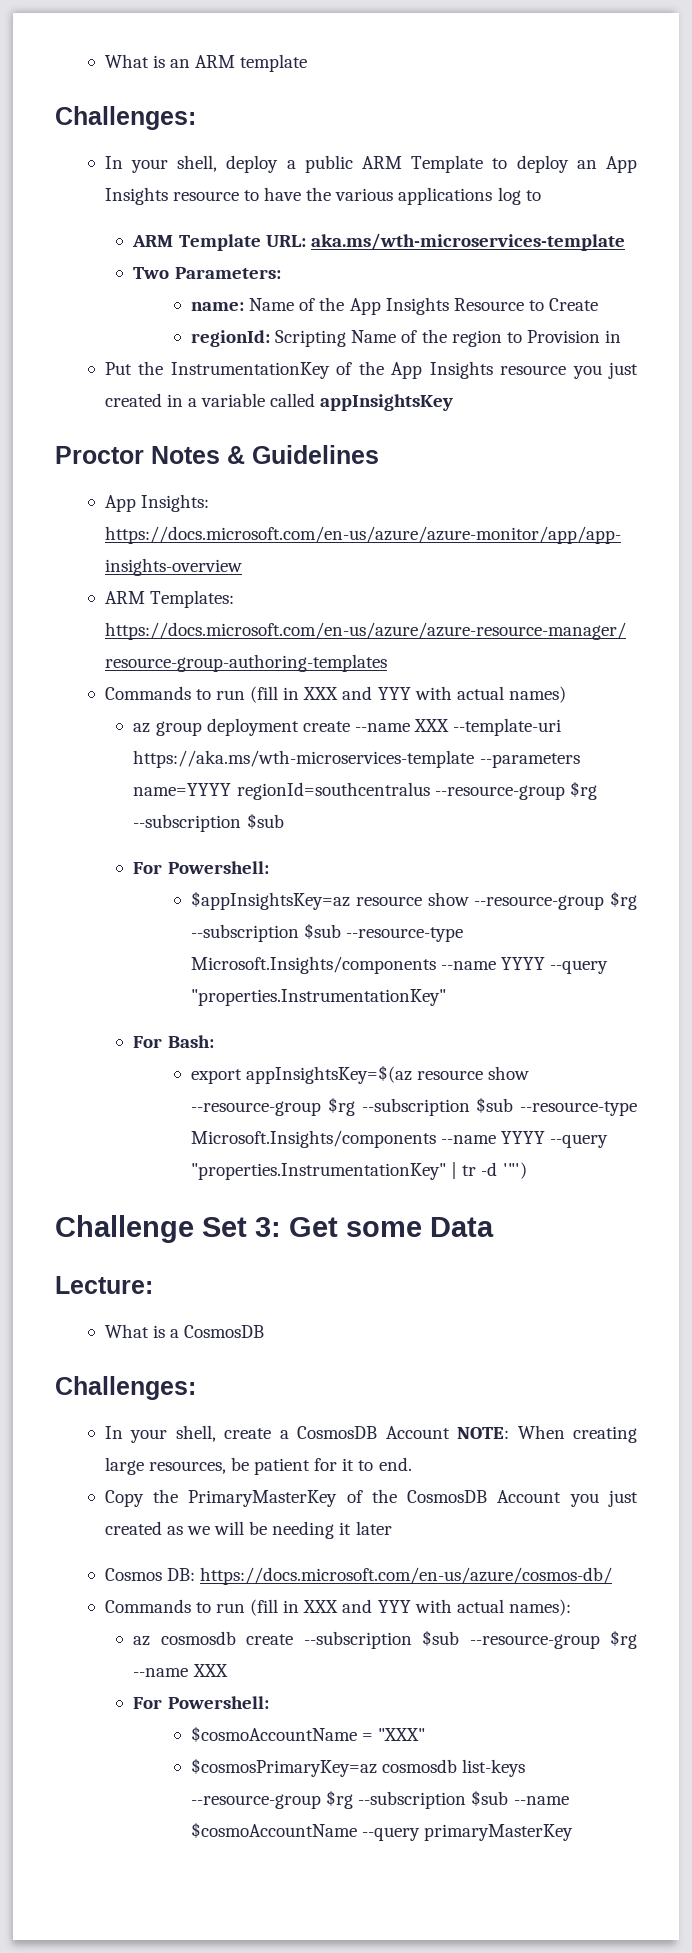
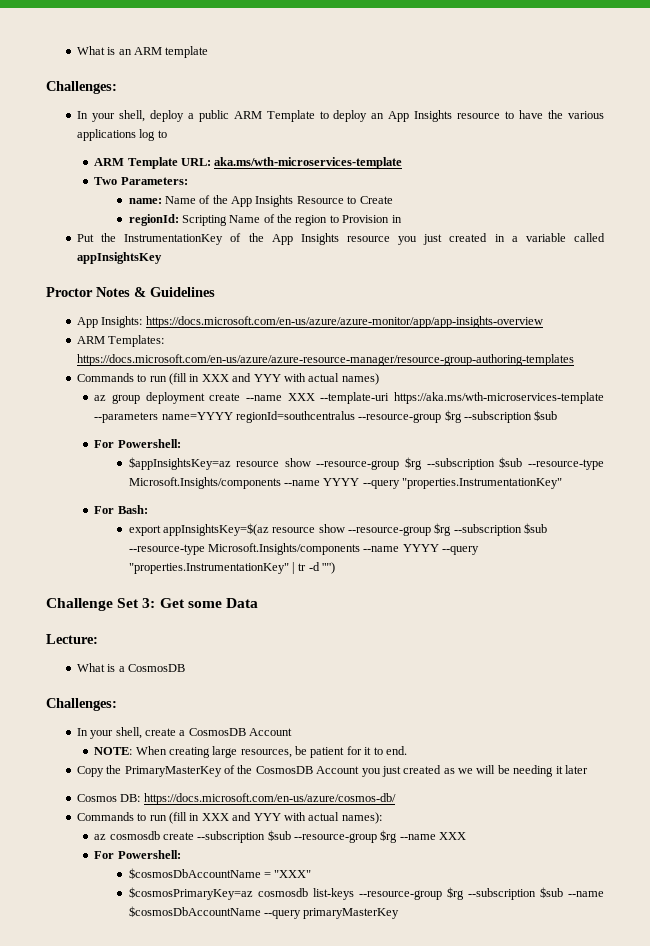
(450, 1432) none -> (293, 732) //
[191,1726,358,1742] $cosmoAccountName -> [128,868,261,879] $cosmosDbAccountName
[191,1822,358,1838] $cosmoAccountName -> [128,906,261,917] $cosmosDbAccountName

